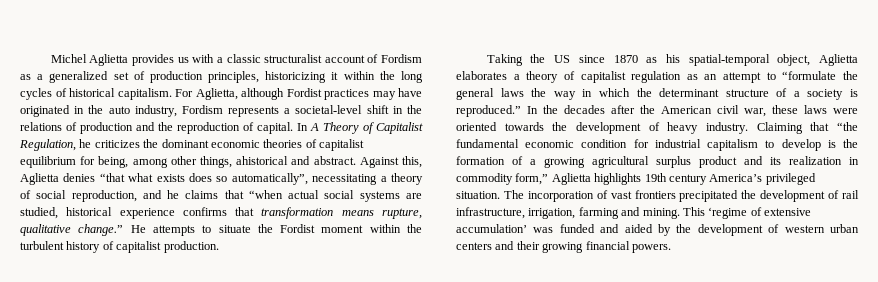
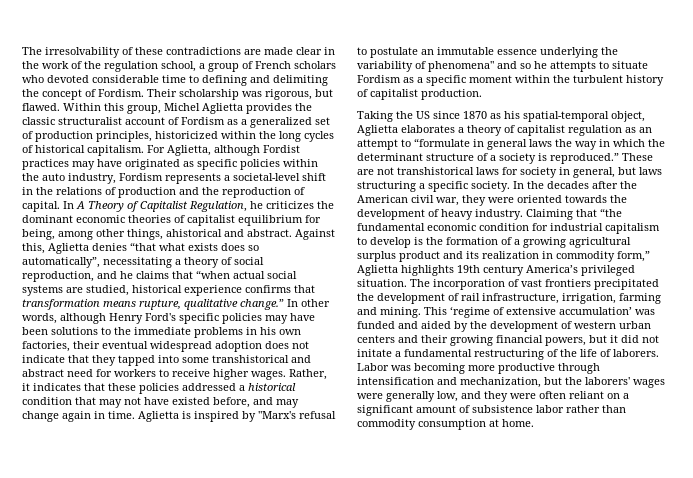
[50,54,223,66] Michel Aglietta provides us with a -> [22,47,335,58] [22,61,336,72] [22,75,328,86] [22,89,333,100] [22,103,312,114] The irresolvability of these contradictions are made clear in the work of the regulation school, a group of French scholars who devoted considerable time to defining and delimiting the concept of Fordism. Their scholarship was rigorous, but flawed. Within this group, Michel Aglietta provides the
[265,71,339,83] historicizing it -> [155,131,218,139] historicized
[74,106,85,114] in -> [183,159,318,170] as specific policies within
[130,224,316,236] He attempts to situate the Fordist -> [287,299,330,307] [22,313,315,324] [22,327,301,338] [22,341,309,352] [22,355,311,366] [22,369,327,380] [22,383,296,394] [22,397,299,408] [22,411,336,422] [357,47,618,58] [357,61,648,72] [357,75,466,86] In other words, although Henry Ford's specific policies may have been solutions to the immediate problems in his own factories, their eventual widespread adoption does not indicate that they tapped into some transhistorical and abstract need for workers to receive higher wages. Rather, it indicates that these policies addressed a historical condition that may not have existed before, and may change again in time. Aglietta is inspired by "Marx's refusal to postulate an immutable essence underlying the variability of phenomena" and so he attempts to situate Fordism as a specific
[843,71,858,80] the -> [473,139,484,147] in
(521, 111) none -> [622,153,653,161] [357,167,662,178] [357,181,510,192] These are not transhistorical laws for society in general, but laws structuring a specific society.
[772,105,827,114] these laws -> [462,195,486,206] they
[631,244,671,253] powers. -> [545,335,659,346] [357,349,659,360] [357,363,600,374] [357,377,665,388] [357,391,629,402] [357,405,626,416] [357,419,534,430] powers, but it did not initate a fundamental restructuring of the life of laborers. Labor was becoming more productive through intensification and mechanization, but the laborers' wages were generally low, and they were often reliant on a significant amount of subsistence labor rather than commodity consumption at home.

